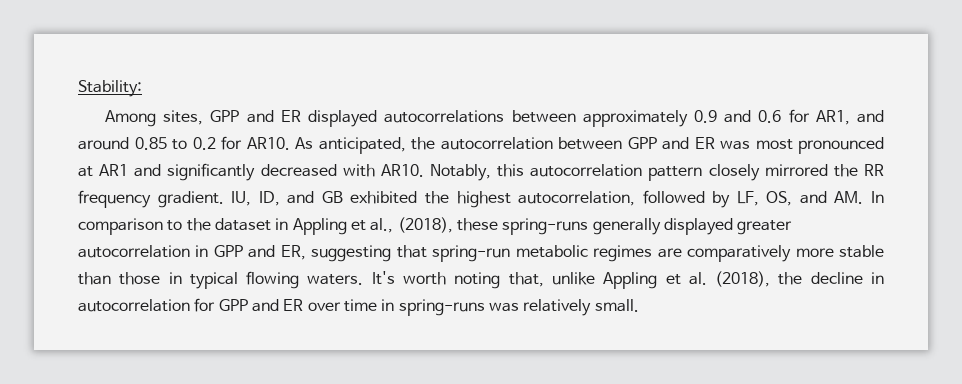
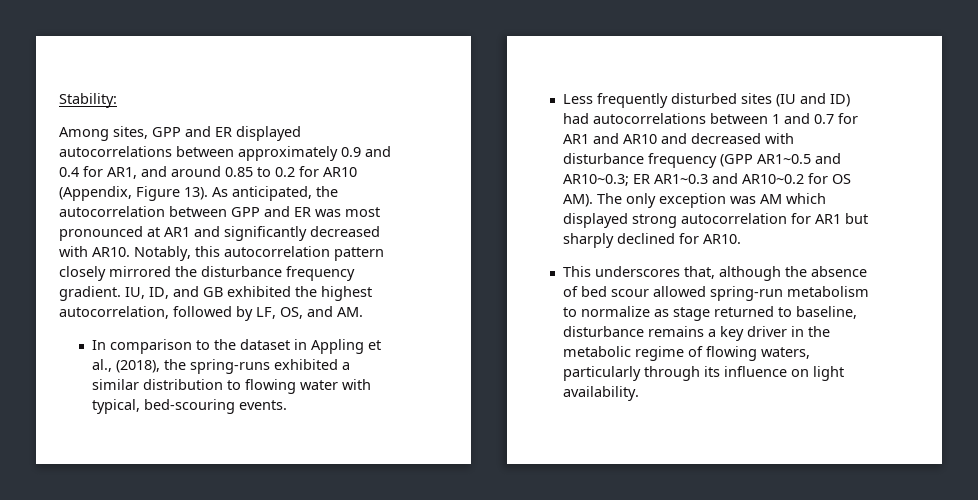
[758,110,782,123] 0.6 -> [59,167,79,177] 0.4
[246,137,290,150] AR10. -> [323,167,357,177] [59,186,208,201] AR10 (Appendix, Figure 13).
[864,164,884,176] RR -> [201,266,282,277] disturbance
(864, 197) none -> (363, 312) //
[456,218,793,235] [78,245,884,262] [78,271,884,289] [78,298,639,316] these spring-runs generally displayed greater autocorrelation in GPP and ER, suggesting that spring-run metabolic regimes are comparatively more stable than those in typical flowing waters. It's worth noting that, unlike Appling et al. (2018), the decline in autocorrelation for GPP and ER over time in spring-runs was relatively small. -> [164,359,351,374] [92,379,372,394] [92,399,288,414] [563,93,851,108] [563,113,859,124] [563,133,795,144] [563,153,842,168] [563,173,852,186] [563,193,827,208] [563,213,869,228] [563,233,742,248] [563,266,868,281] [563,286,870,301] [563,306,858,321] [563,326,831,341] [563,346,811,361] [563,366,845,381] [563,386,640,401] the spring-runs exhibited a similar distribution to flowing water with typical, bed-scouring events. // Less frequently disturbed sites (IU and ID) had autocorrelations between 1 and 0.7 for AR1 and AR10 and decreased with disturbance frequency (GPP AR1~0.5 and AR10~0.3; ER AR1~0.3 and AR10~0.2 for OS AM). The only exception was AM which displayed strong autocorrelation for AR1 but sharply declined for AR10. // This underscores that, although the absence of bed scour allowed spring-run metabolism to normalize as stage returned to baseline, disturbance remains a key driver in the metabolic regime of flowing waters, particularly through its influence on light availability.

